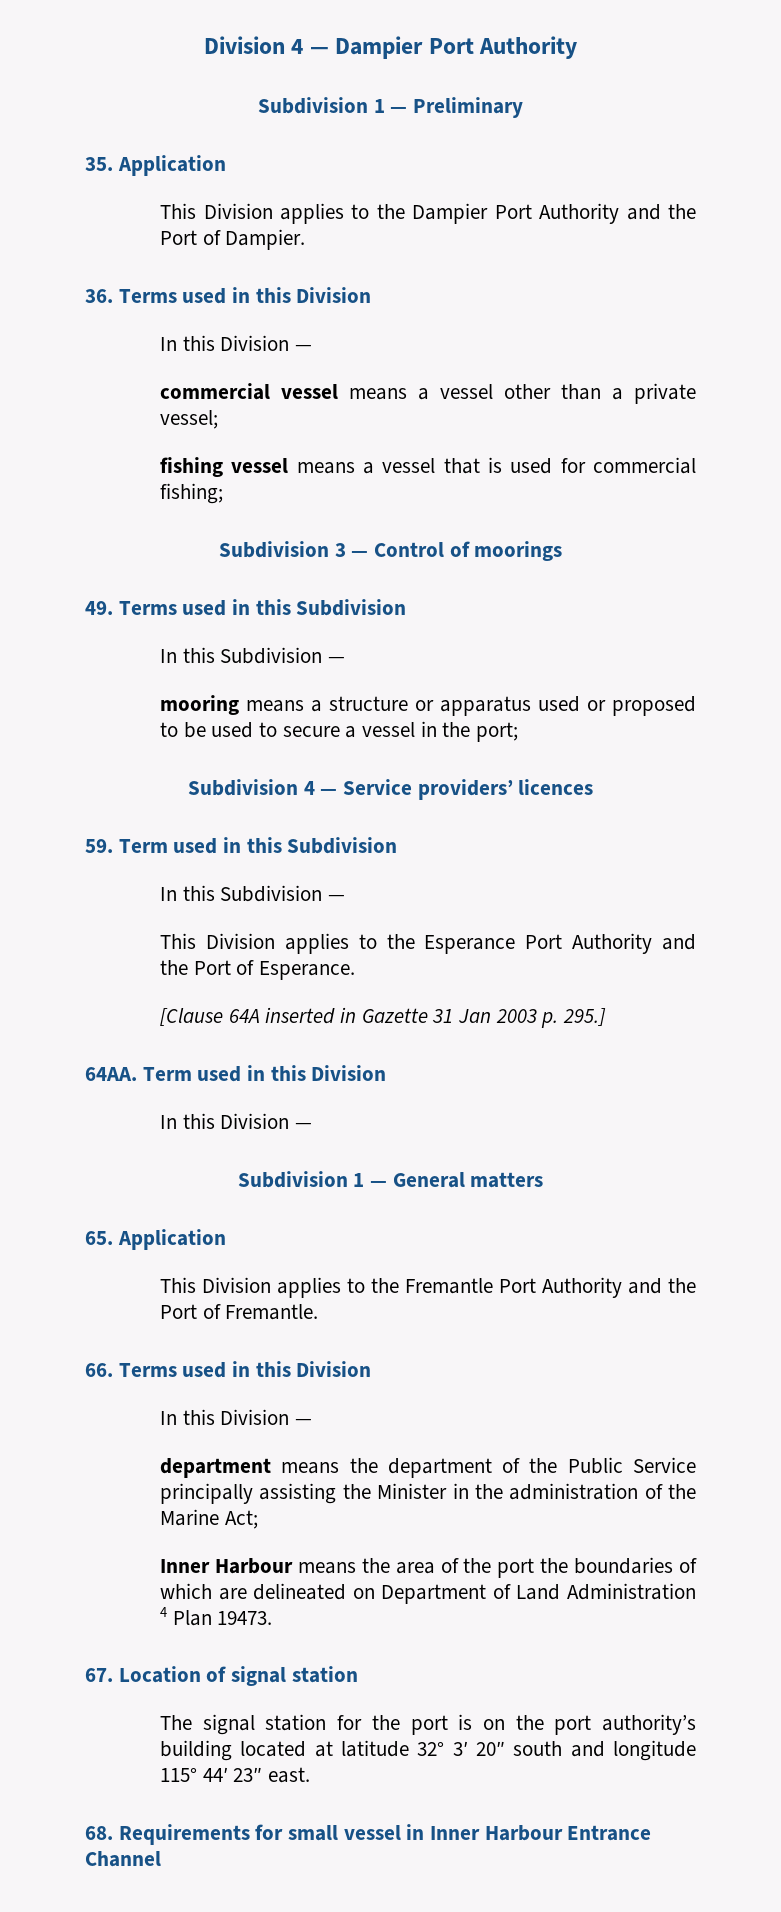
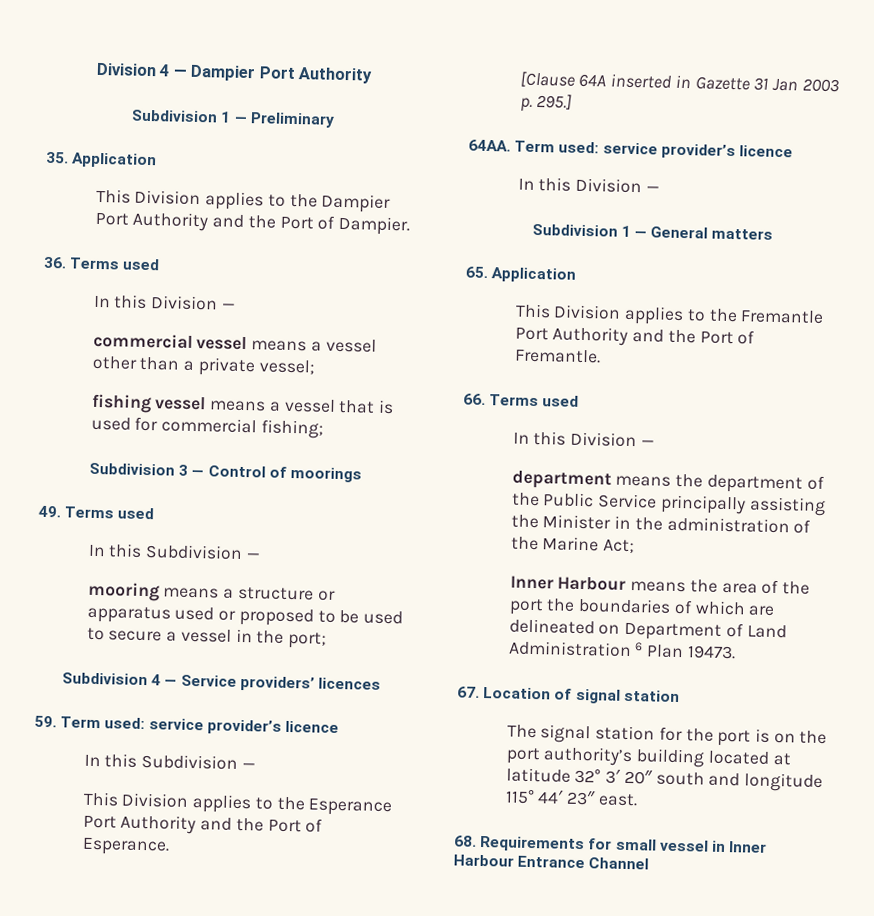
[232,287,372,303] in this Division -> (161, 264) none
[232,599,407,616] in this Subdivision -> (155, 513) none
[173,837,398,854] used in this Subdivision -> [104,717,339,735] used: service provider’s licence
[197,1065,387,1082] used in this Division -> [558,141,793,160] used: service provider’s licence
[232,1361,372,1377] in this Division -> (580, 401) none
[160,1607,168,1617] 4 -> [635,642,644,652] 6

